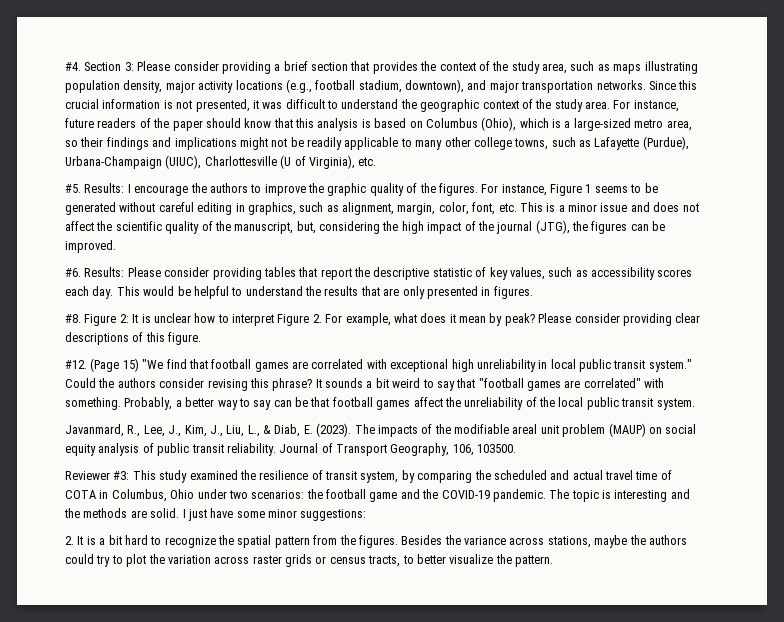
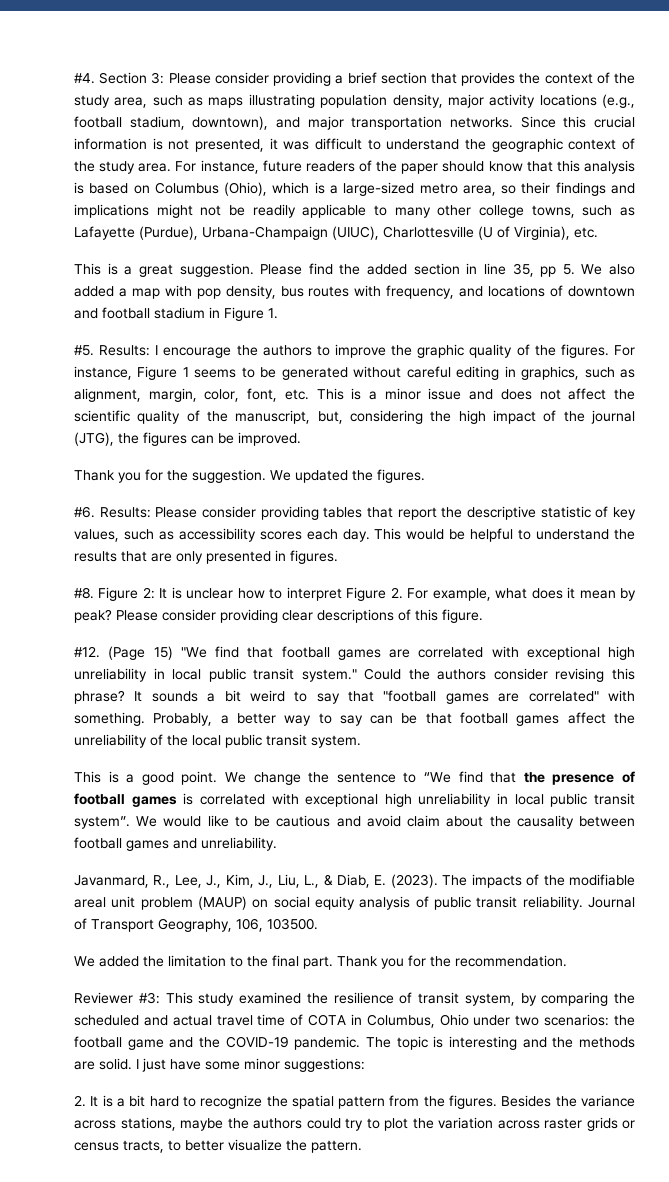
(377, 161) none -> [74,263,635,277] [74,285,635,299] [74,307,278,321] // This is a great suggestion. Please find the added section in line 35, pp 5. We also added a map with pop density, bus routes with frequency, and locations of downtown and football stadium in Figure 1.
(116, 246) none -> [74,469,425,483] // Thank you for the suggestion. We updated the figures.
(695, 404) none -> [74,771,636,785] [74,793,635,807] [74,815,635,829] [74,837,277,851] // This is a good point. We change the sentence to “We find that the presence of football games is correlated with exceptional high unreliability in local public transit system”. We would like to be cautious and avoid claim about the causality between football games and unreliability.
(517, 448) none -> [74,955,567,969] // We added the limitation to the final part. Thank you for the recommendation.

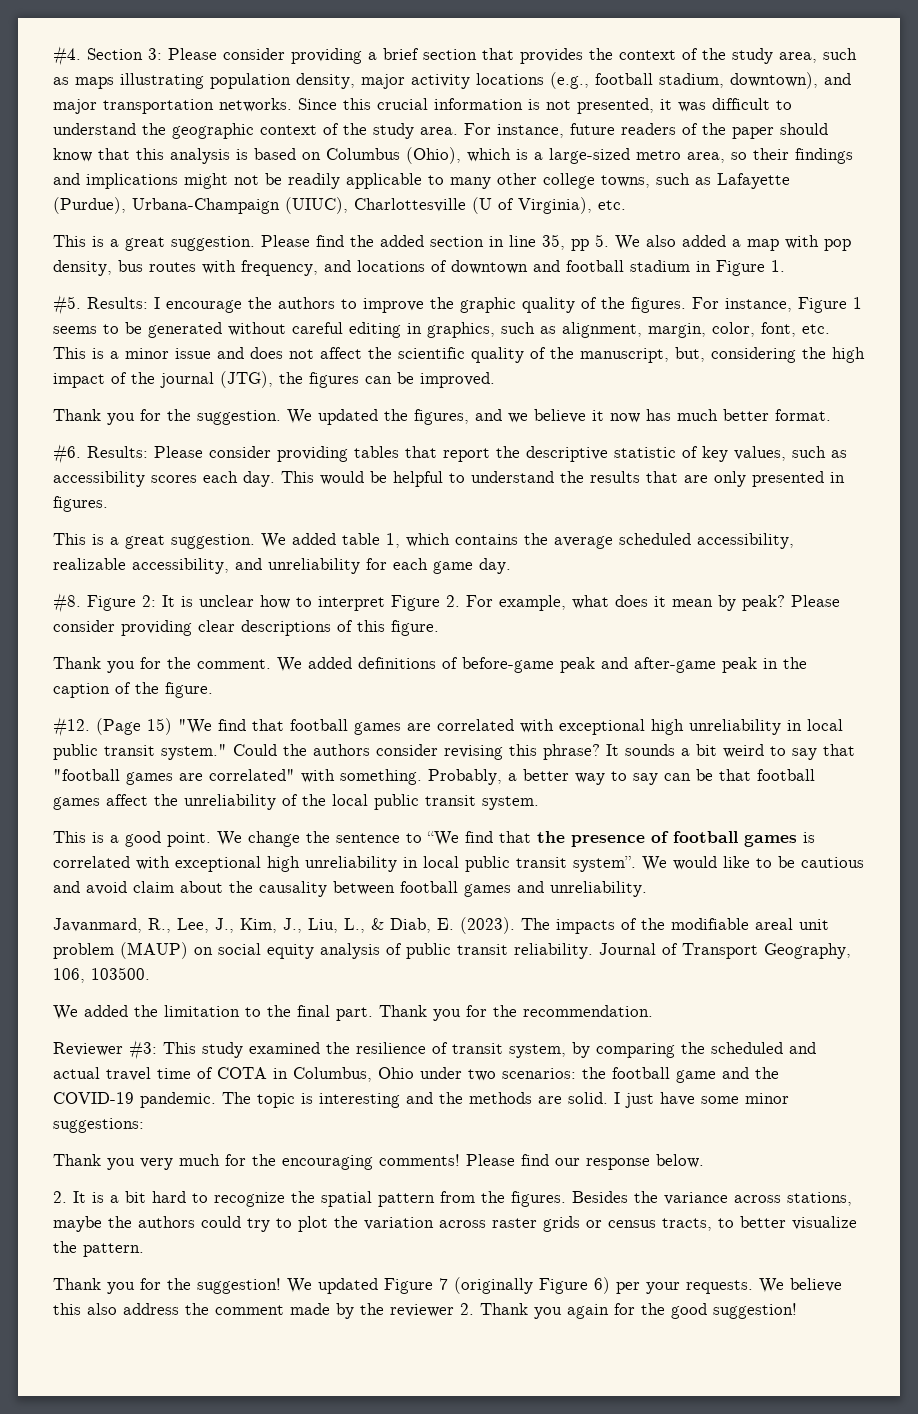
[377,469,425,483] figures. -> [414,409,831,425] figures, and we believe it now has much better format.
(338, 557) none -> [53,533,794,549] [53,558,511,574] // This is a great suggestion. We added table 1, which contains the average scheduled accessibility, realizable accessibility, and unreliability for each game day.
(483, 616) none -> [53,657,807,673] [53,682,213,698] // Thank you for the comment. We added definitions of before-game peak and after-game peak in the caption of the figure.
(365, 1065) none -> [53,1154,704,1170] // Thank you very much for the encouraging comments! Please find our response below.
(362, 1146) none -> [53,1277,842,1294] [53,1303,797,1319] // Thank you for the suggestion! We updated Figure 7 (originally Figure 6) per your requests. We believe this also address the comment made by the reviewer 2. Thank you again for the good suggestion!

